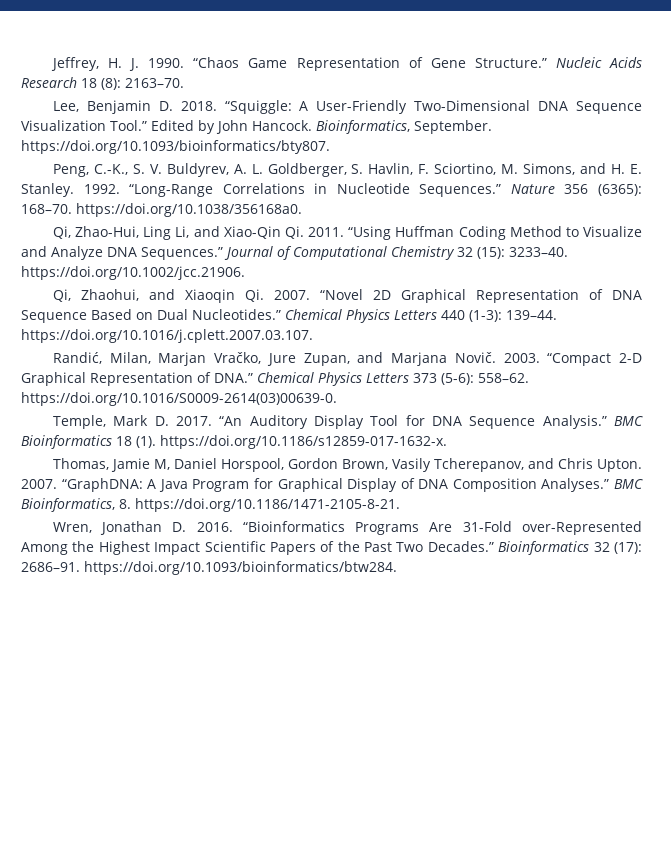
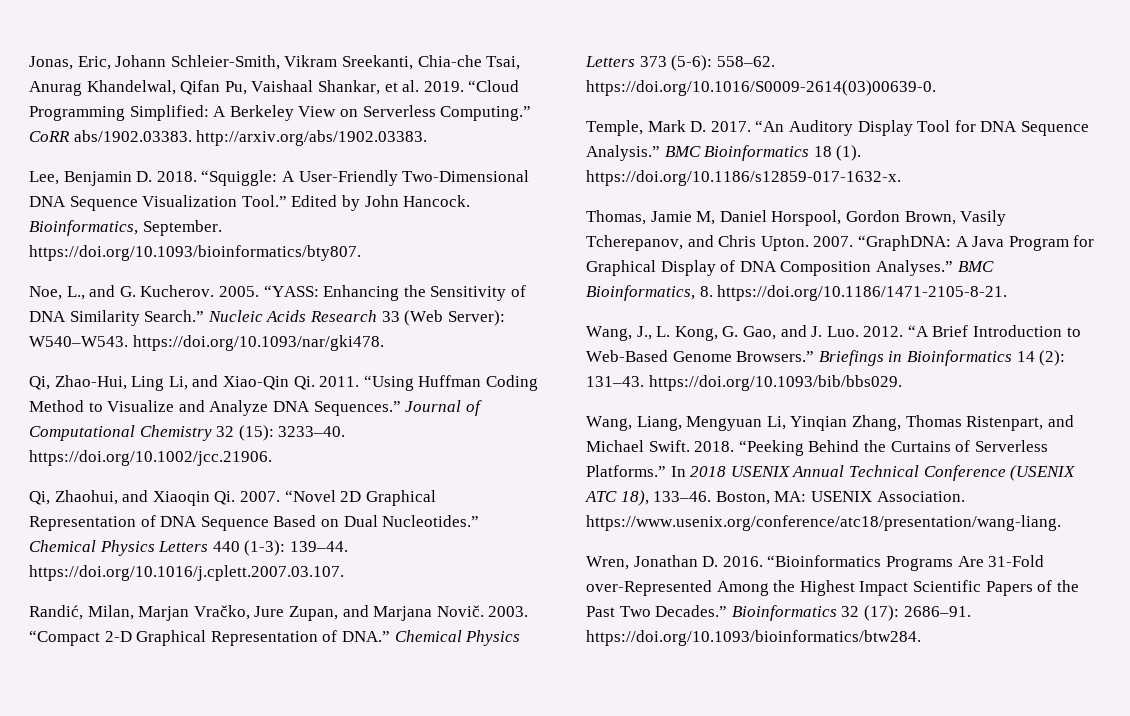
[50,57,642,71] [21,77,184,90] Jeffrey, H. J. 1990. “Chaos Game Representation of Gene Structure.” Nucleic Acids Research 18 (8): 2163–70. -> [29,55,521,70] [29,80,520,96] [29,105,532,121] [29,130,428,146] Jonas, Eric, Johann Schleier-Smith, Vikram Sreekanti, Chia-che Tsai, Anurag Khandelwal, Qifan Pu, Vaishaal Shankar, et al. 2019. “Cloud Programming Simplified: A Berkeley View on Serverless Computing.” CoRR abs/1902.03383. http://arxiv.org/abs/1902.03383.
[52,163,643,177] [21,183,642,197] [21,203,302,217] Peng, C.-K., S. V. Buldyrev, A. L. Goldberger, S. Havlin, F. Sciortino, M. Simons, and H. E. Stanley. 1992. “Long-Range Correlations in Nucleotide Sequences.” Nature 356 (6365): 168–70. https://doi.org/10.1038/356168a0. -> [29,285,526,301] [29,310,505,326] [29,335,384,351] Noe, L., and G. Kucherov. 2005. “YASS: Enhancing the Sensitivity of DNA Similarity Search.” Nucleic Acids Research 33 (Web Server): W540–W543. https://doi.org/10.1093/nar/gki478.
(400, 505) none -> [586,325,1081,341] [586,350,1066,366] [586,375,902,391] [586,415,1074,431] [586,440,1048,456] [586,465,1076,481] [585,490,965,506] [586,515,1061,531] // Wang, J., L. Kong, G. Gao, and J. Luo. 2012. “A Brief Introduction to Web-Based Genome Browsers.” Briefings in Bioinformatics 14 (2): 131–43. https://doi.org/10.1093/bib/bbs029. // Wang, Liang, Mengyuan Li, Yinqian Zhang, Thomas Ristenpart, and Michael Swift. 2018. “Peeking Behind the Curtains of Serverless Platforms.” In 2018 USENIX Annual Technical Conference (USENIX ATC 18), 133–46. Boston, MA: USENIX Association. https://www.usenix.org/conference/atc18/presentation/wang-liang.

